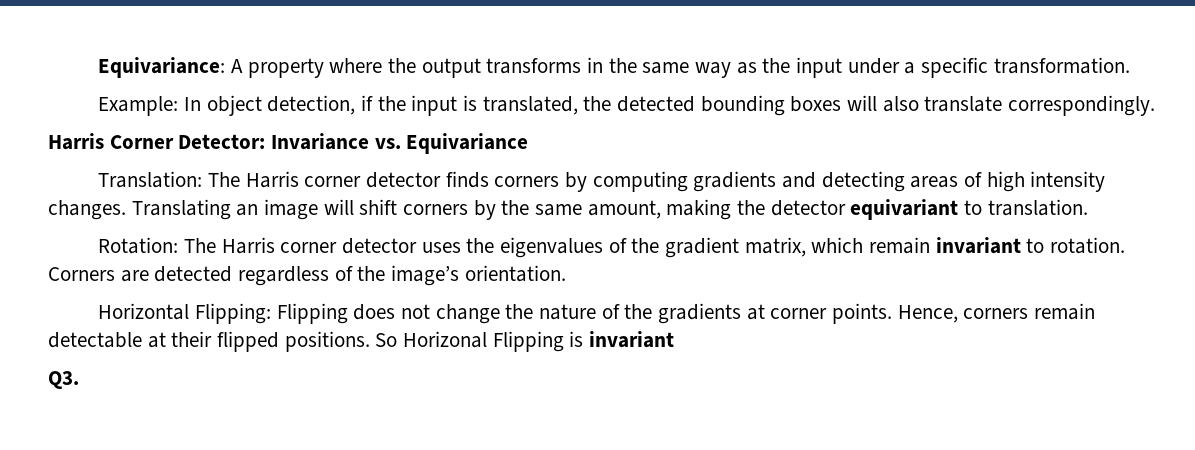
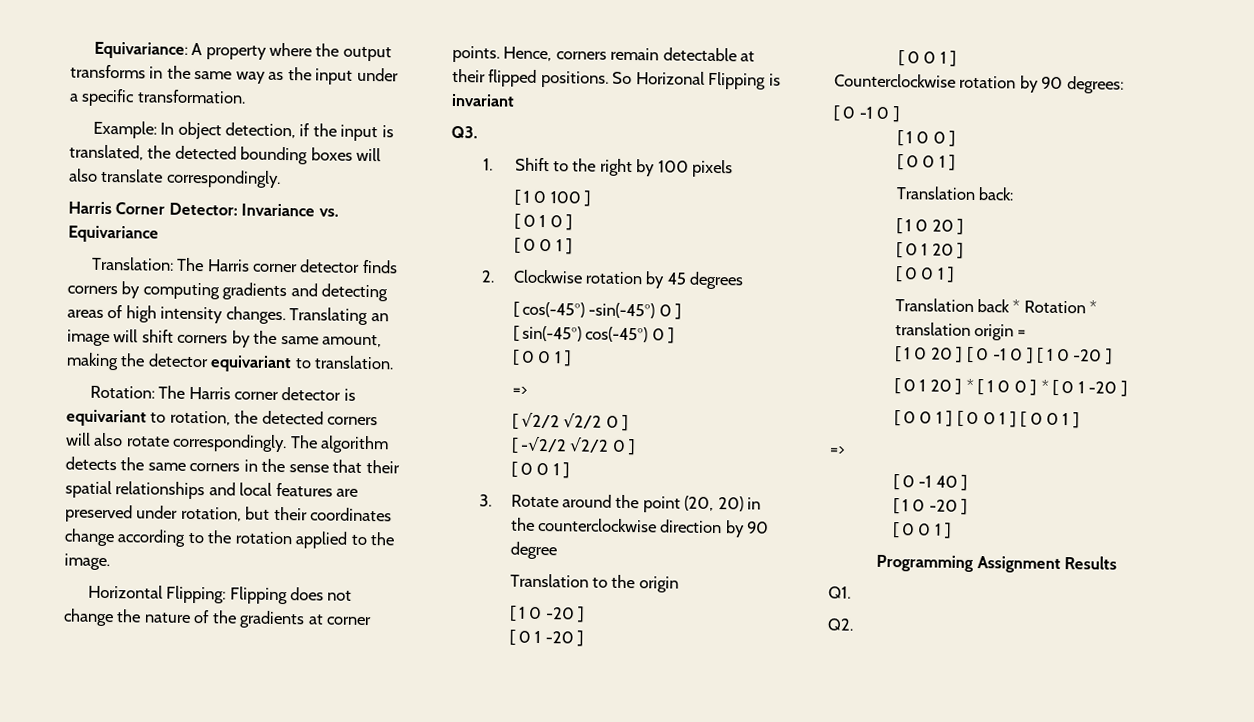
[421,237,1126,258] [48,265,566,286] uses the eigenvalues of the gradient matrix, which remain invariant to rotation. Corners are detected regardless of the image’s orientation. -> [343,388,356,401] [66,409,379,427] [65,432,390,454] [65,456,400,474] [65,480,359,500] [65,504,393,523] [64,528,396,549] [64,553,110,571] is equivariant to rotation, the detected corners will also rotate correspondingly. The algorithm detects the same corners in the sense that their spatial relationships and local features are preserved under rotation, but their coordinates change according to the rotation applied to the image.
(79, 380) none -> [482,157,734,178] [513,189,592,207] [513,213,574,231] [513,237,574,255] [480,269,745,290] [512,301,683,320] [512,325,676,344] [511,349,573,367] [511,386,528,395] [511,412,630,432] [510,436,637,456] [510,461,571,479] [478,494,762,513] [510,517,770,538] [509,541,557,560] [509,573,679,593] [508,605,586,623] [508,629,585,647] [897,50,958,67] [834,73,1124,94] [833,105,900,123] [896,130,957,147] [896,154,957,171] [895,186,1015,201] [895,218,965,235] [895,242,965,259] [894,266,956,283] [894,298,1098,314] [894,322,1027,341] [894,346,1113,365] [893,378,1128,397] [893,410,1080,429] [829,446,846,455] [892,474,969,491] [892,498,969,515] [891,522,953,539] [876,554,1117,574] [828,586,851,599] [827,618,854,631] // 1. Shift to the right by 100 pixels // [ 1 0 100 ] // [ 0 1 0 ] // [ 0 0 1 ] // 2. Clockwise rotation by 45 degrees // [ cos(-45°) -sin(-45°) 0 ] // [ sin(-45°) cos(-45°) 0 ] // [ 0 0 1 ] // => // [ √2/2 √2/2 0 ] // [ -√2/2 √2/2 0 ] // [ 0 0 1 ] // 3. Rotate around the point (20, 20) in the counterclockwise direction by 90 degree // Translation to the origin // [ 1 0 -20 ] // [ 0 1 -20 ] // [ 0 0 1 ] // Counterclockwise rotation by 90 degrees: // [ 0 -1 0 ] // [ 1 0 0 ] // [ 0 0 1 ] // Translation back: // [ 1 0 20 ] // [ 0 1 20 ] // [ 0 0 1 ] // Translation back * Rotation * translation origin = // [ 1 0 20 ] [ 0 -1 0 ] [ 1 0 -20 ] // [ 0 1 20 ] * [ 1 0 0 ] * [ 0 1 -20 ] // [ 0 0 1 ] [ 0 0 1 ] [ 0 0 1 ] // => // [ 0 -1 40 ] // [ 1 0 -20 ] // [ 0 0 1 ] // Programming Assignment Results // Q1. // Q2.

